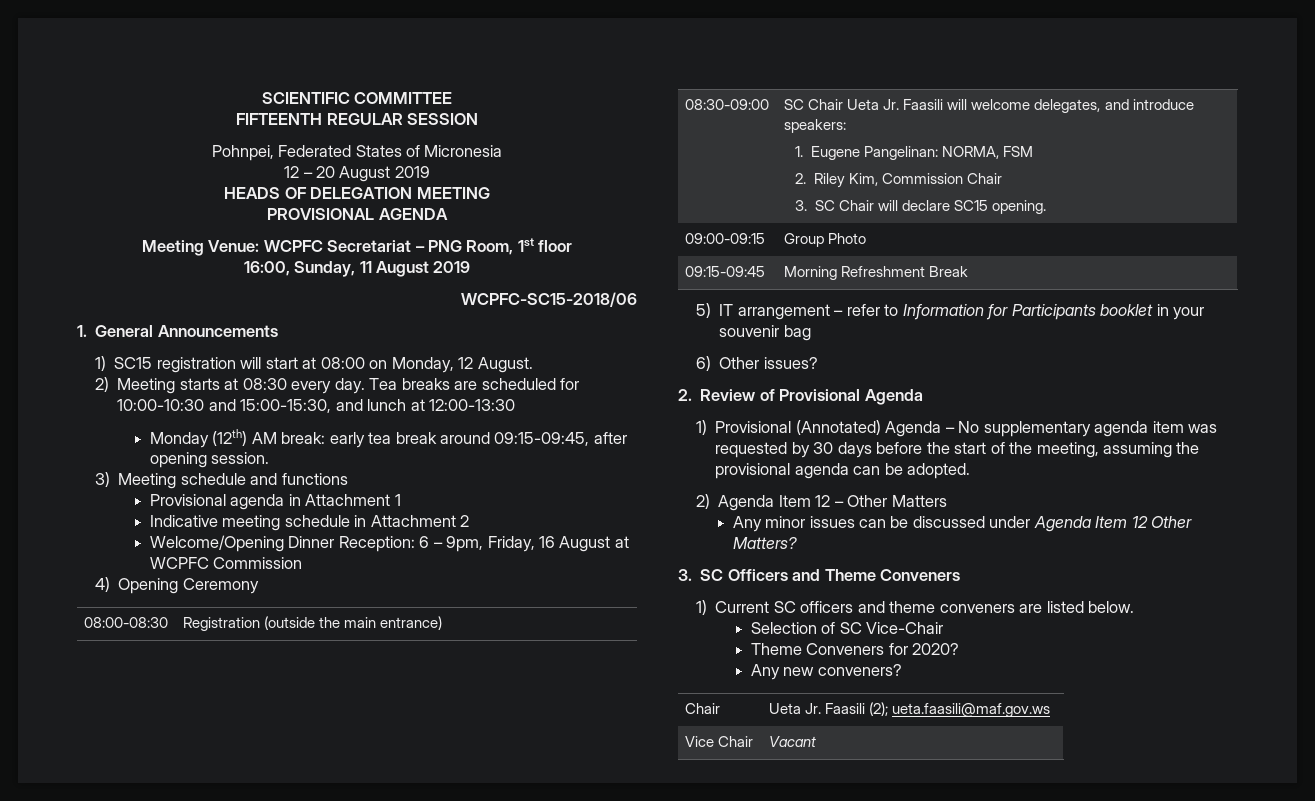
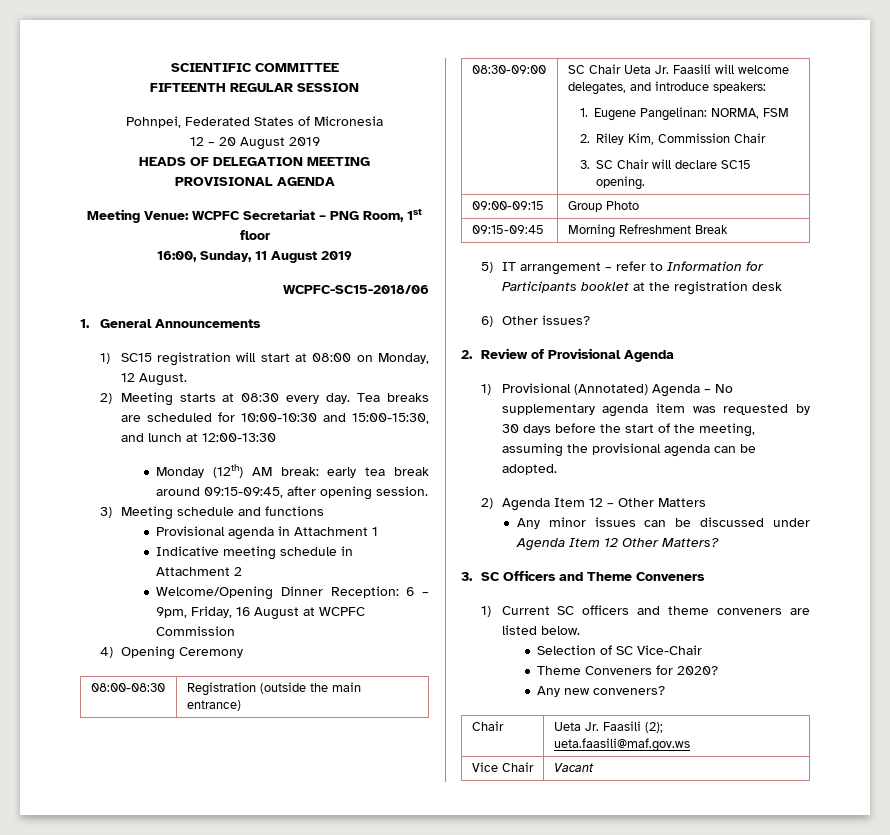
[1156,304,1205,320] [719,325,811,341] in your souvenir bag -> [632,281,782,295] at the registration desk

